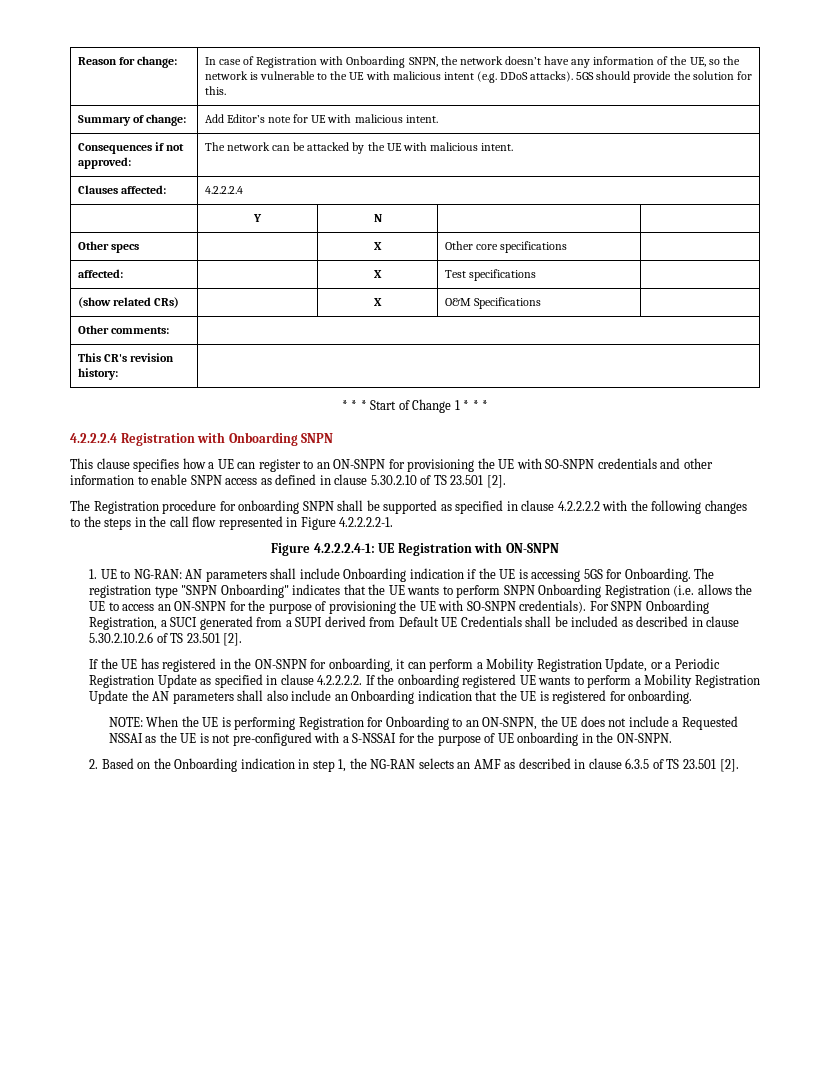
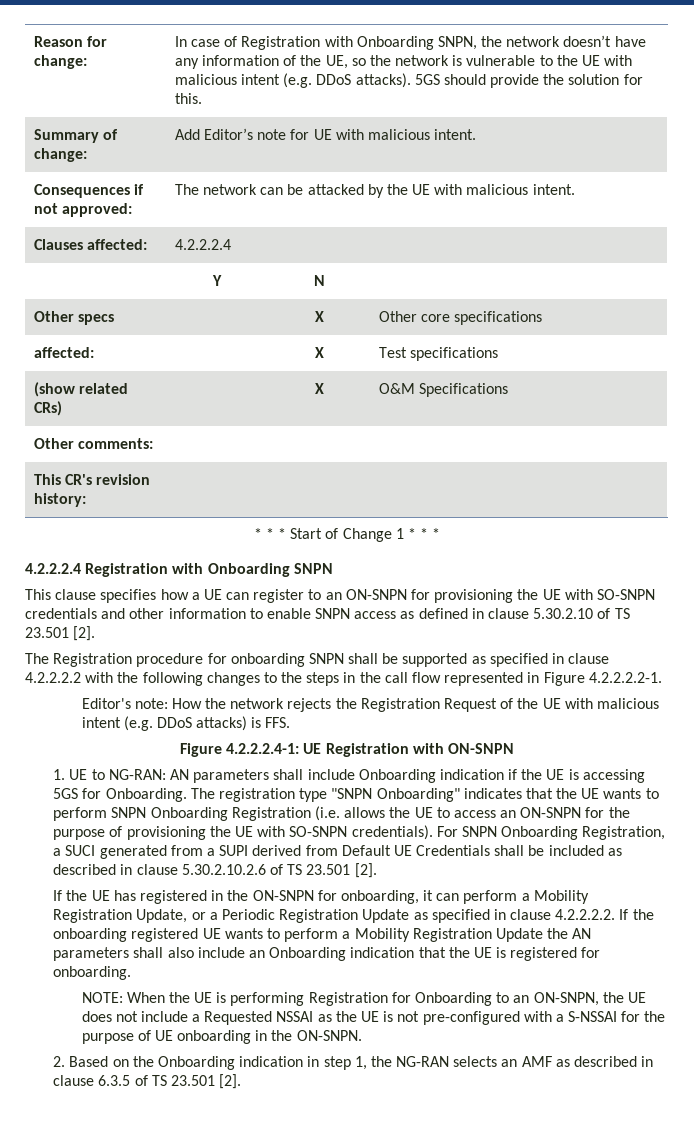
(394, 522) none -> [81,698,659,712] [81,716,291,731] // Editor's note: How the network rejects the Registration Request of the UE with malicious intent (e.g. DDoS attacks) is FFS.

